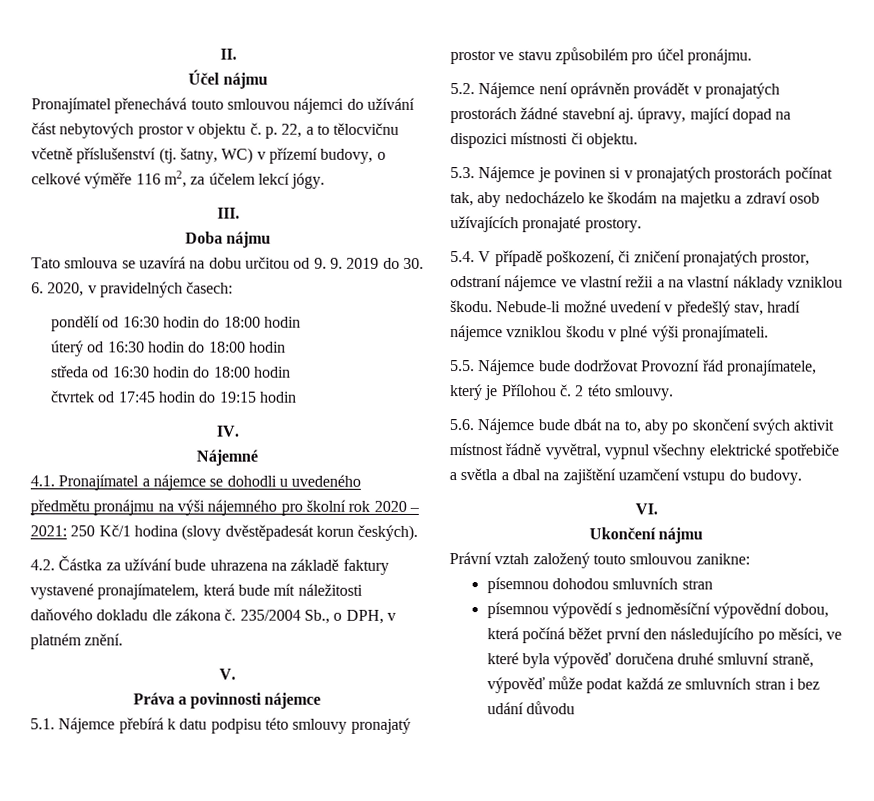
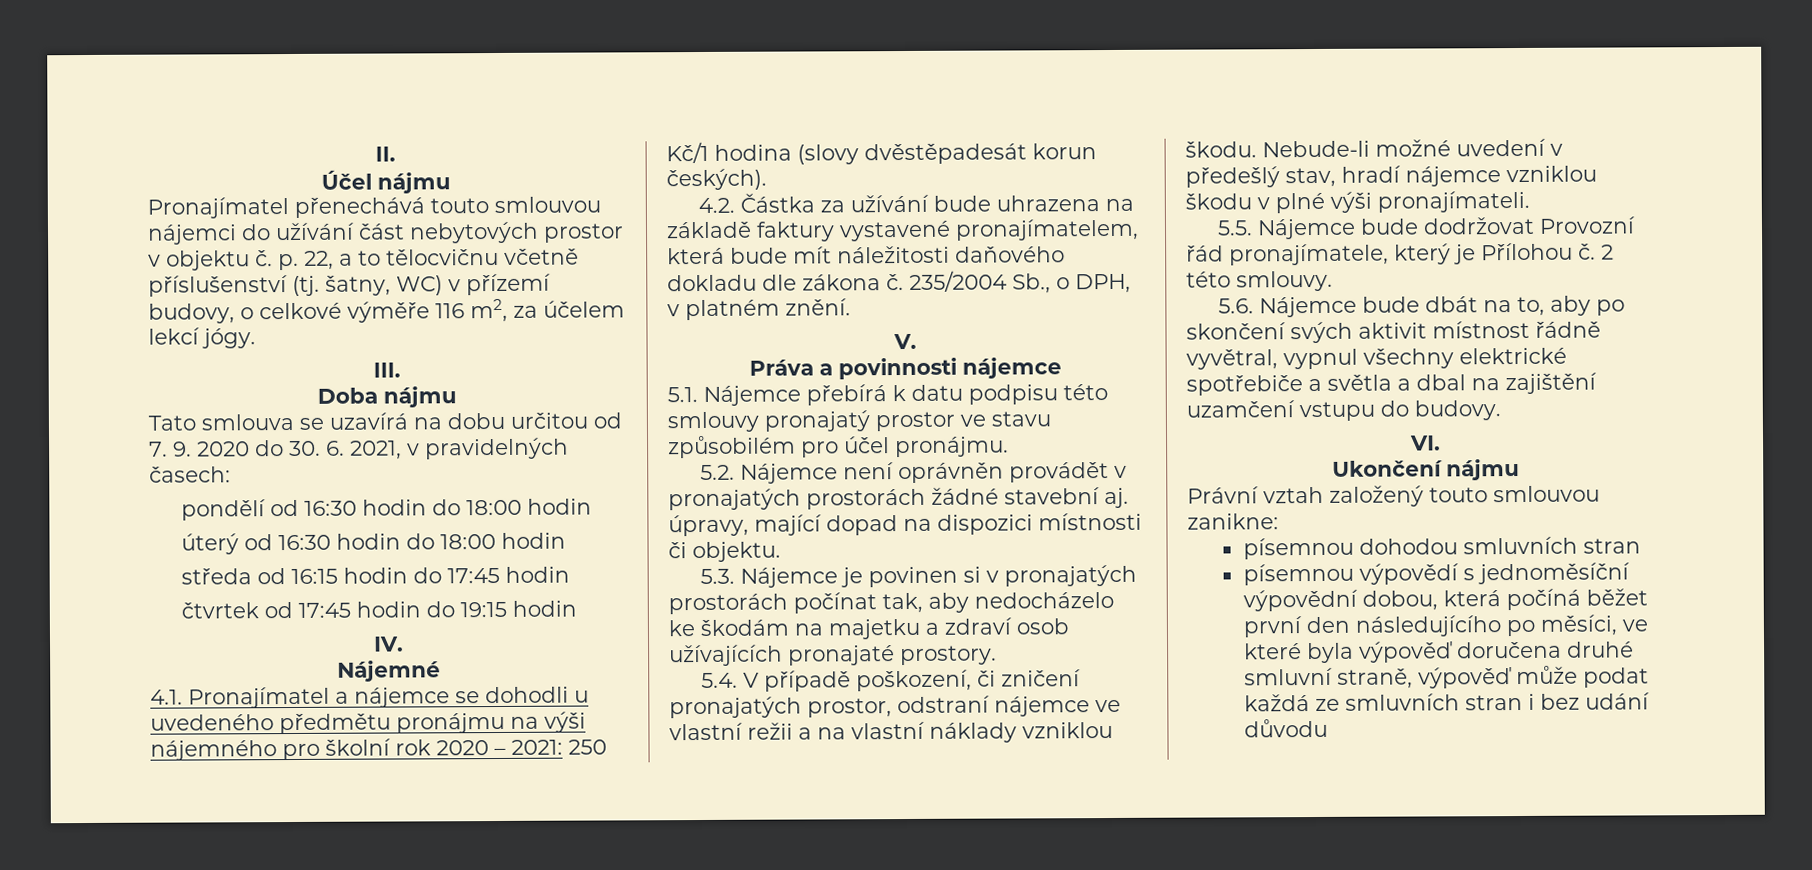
[313,257,380,269] 9. 9. 2019 -> [149,441,250,457] 7. 9. 2020
[47,282,85,297] 2020, -> [350,440,402,460] 2021,
[112,366,251,378] 16:30 hodin do 18:00 -> [290,567,500,585] 16:15 hodin do 17:45

